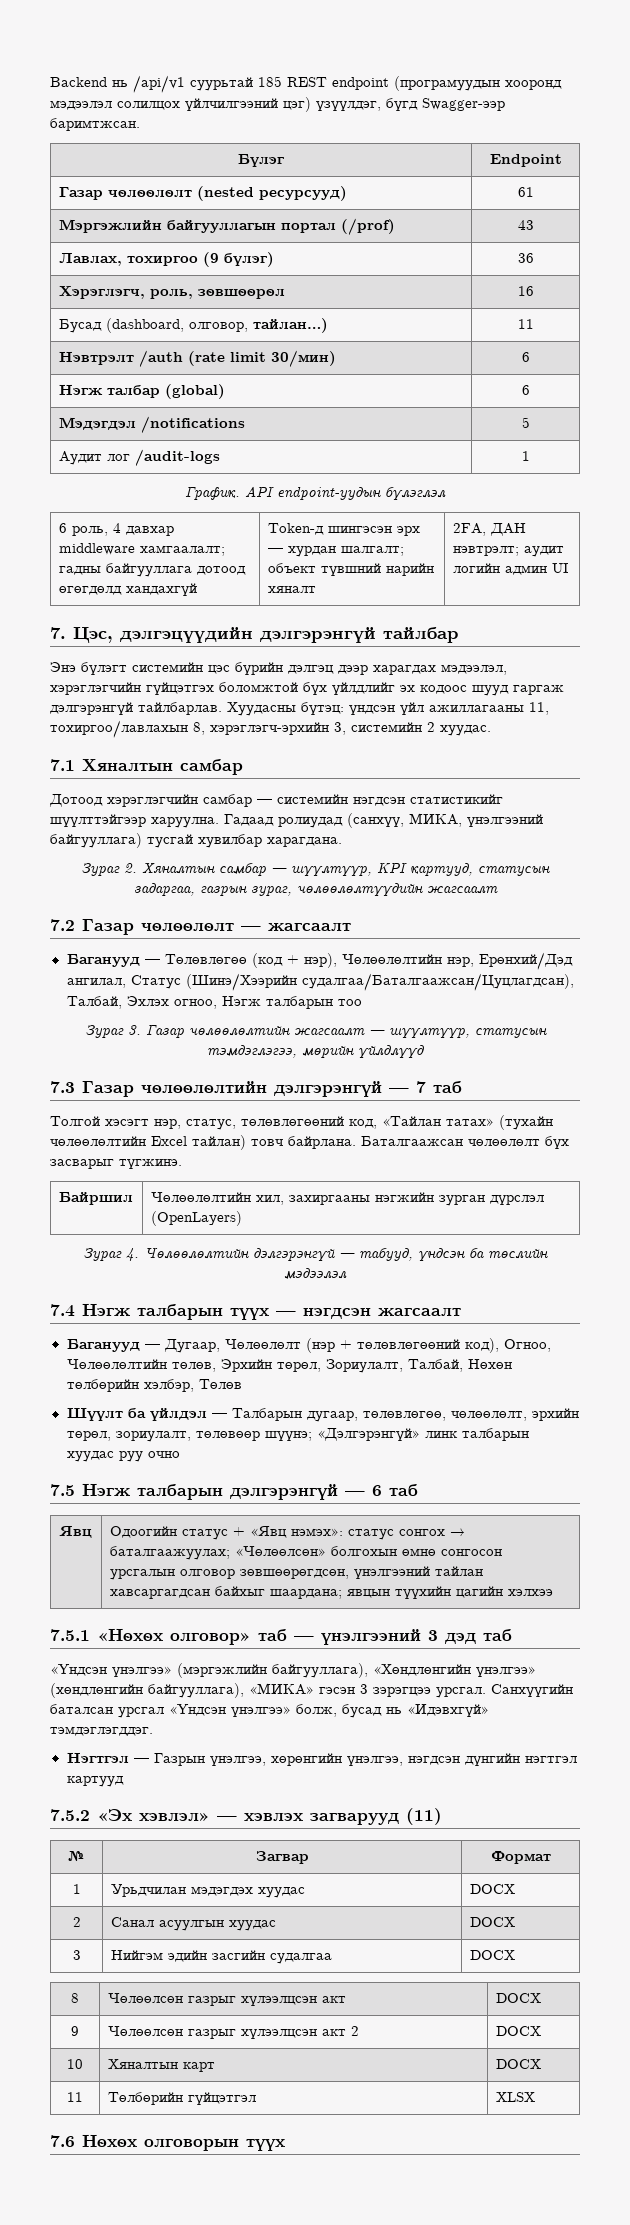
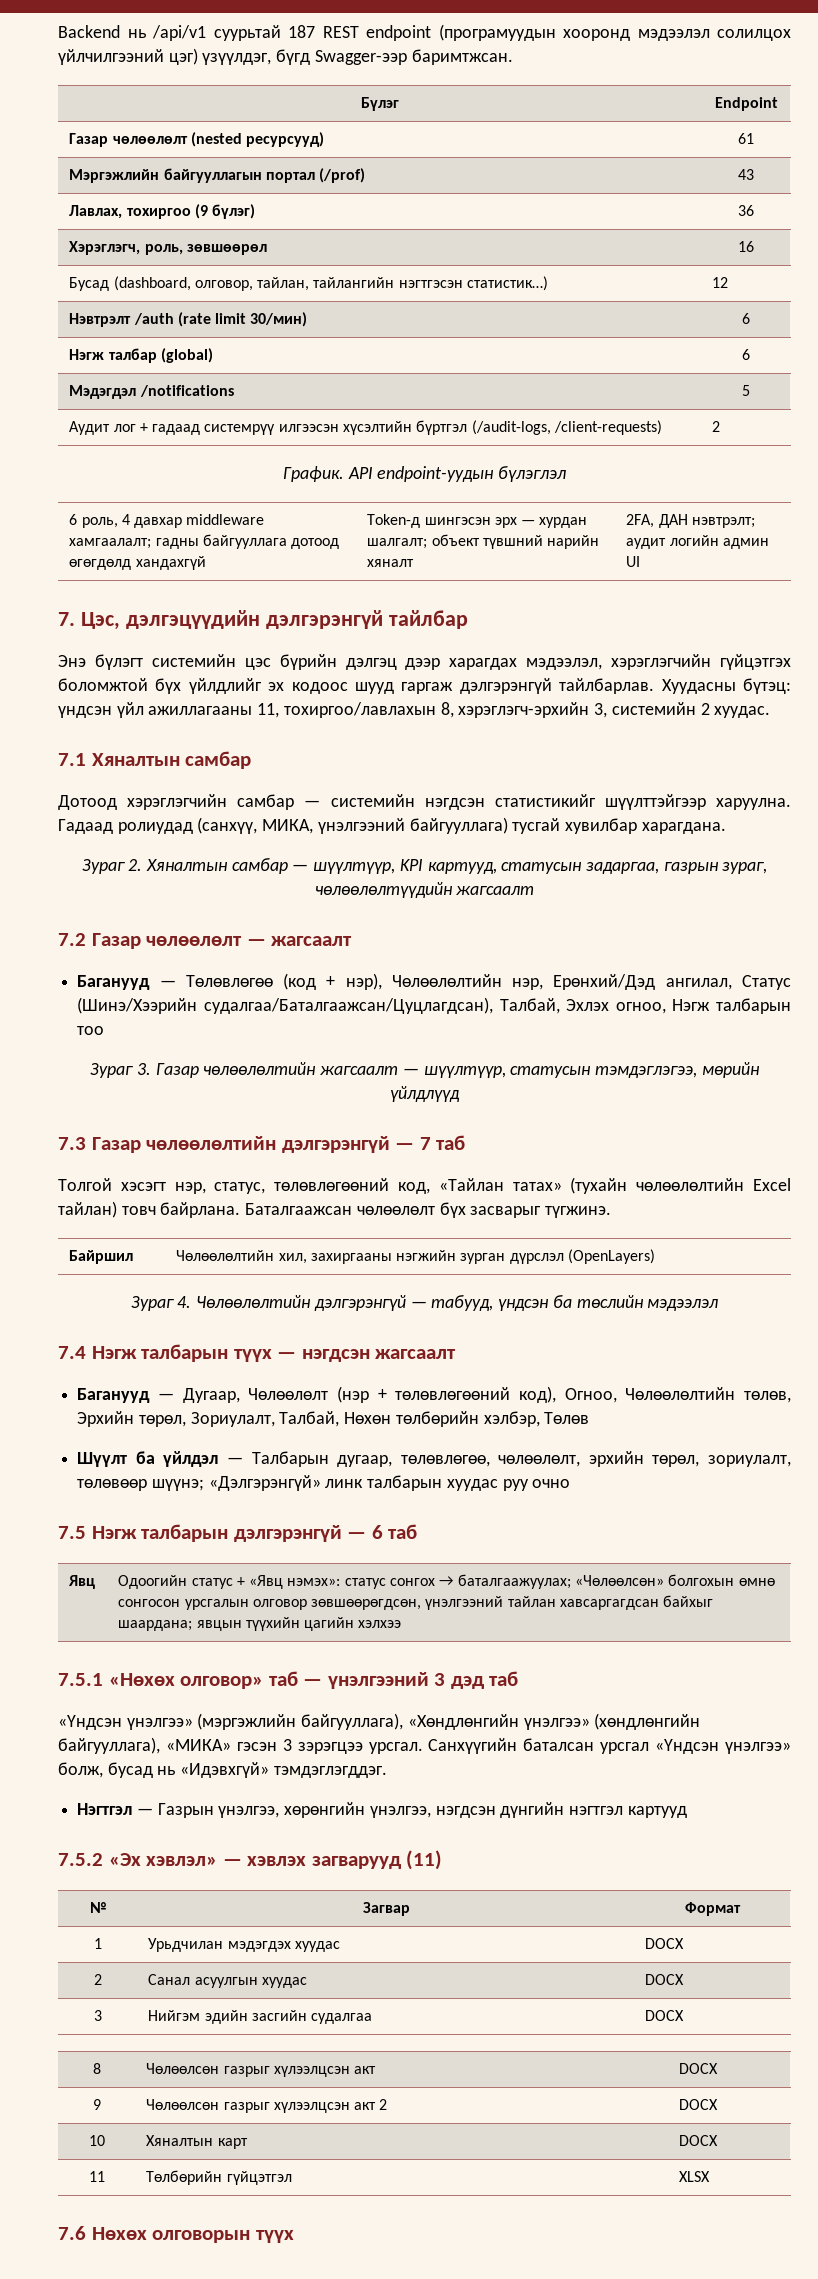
[258,76,282,87] 185 -> [288,25,315,38] 187
[252,318,328,333] [517,319,534,329] тайлан…) | 11 -> [257,276,549,291] [712,277,729,288] тайлан, тайлангийн нэгтгэсэн статистик…) | 12
[134,449,220,466] [521,451,530,461] /audit-logs | 1 -> [139,420,663,435] [712,421,721,432] + гадаад системрүү илгээсэн хүсэлтийн бүртгэл (/audit-logs, /client-requests) | 2

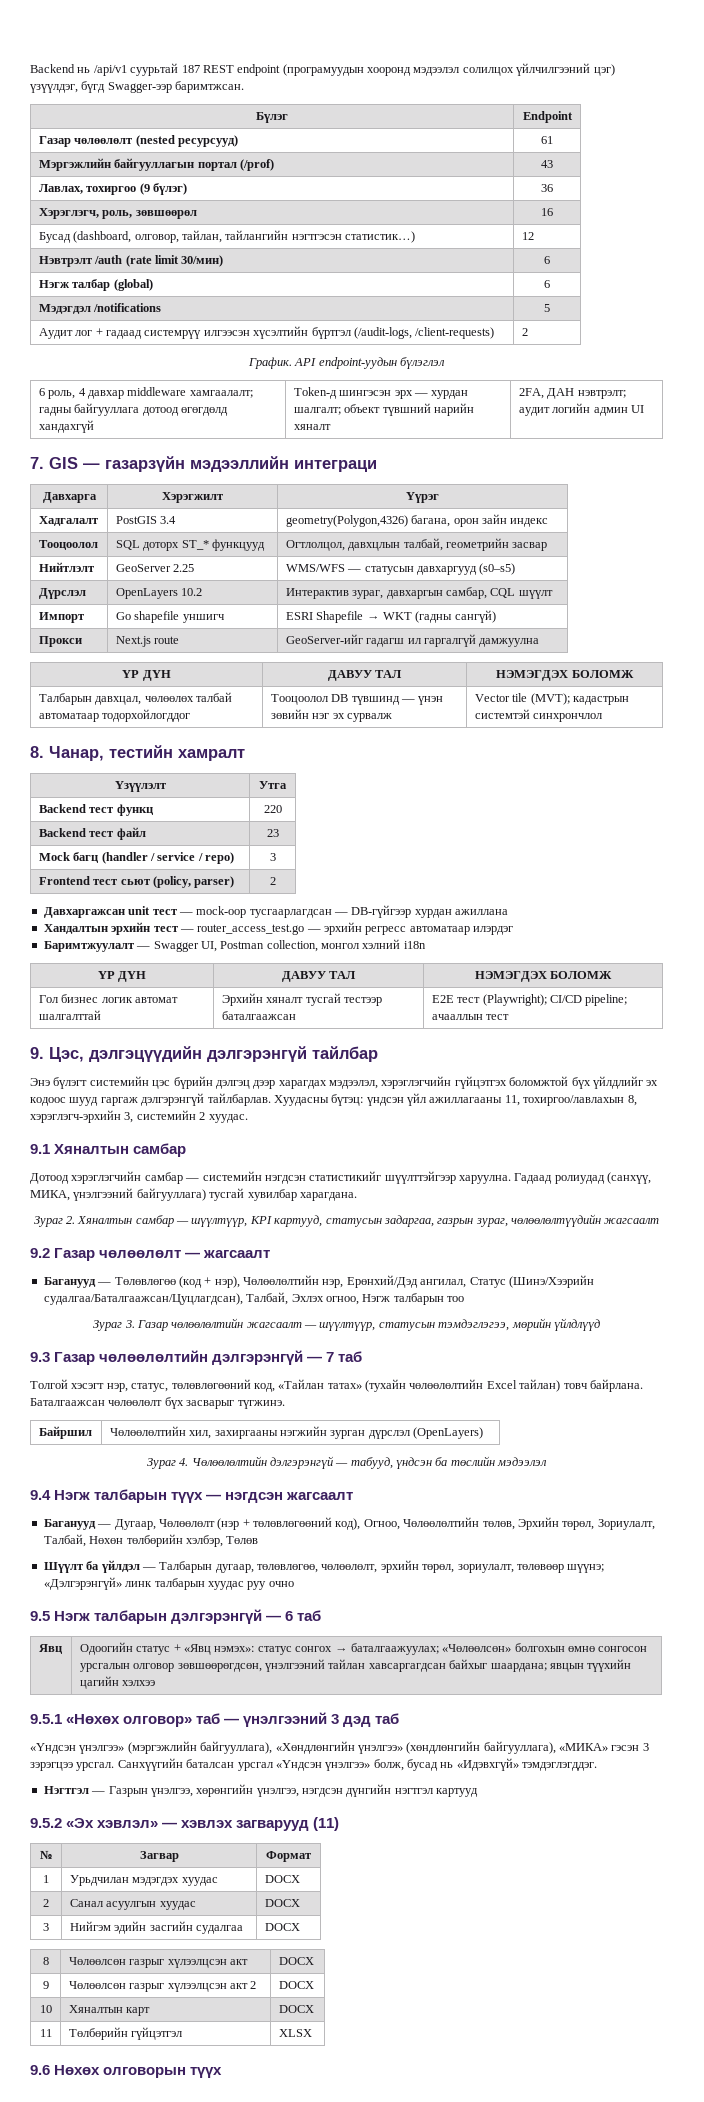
(75, 619) none -> [49,456,377,472] [42,492,97,503] [162,492,223,503] [405,492,439,503] [38,516,98,526] [115,516,177,524] [285,514,549,527] [38,540,98,550] [115,539,265,551] [285,538,548,551] [38,562,94,572] [115,564,195,572] [285,563,516,575] [38,588,86,599] [115,588,203,599] [285,587,553,599] [38,612,84,623] [115,611,224,623] [285,610,496,623] [38,636,82,647] [115,636,180,647] [285,634,540,647] [122,670,171,681] [327,670,403,681] [496,670,634,681] [38,692,232,705] [38,709,191,722] [270,694,444,705] [270,709,392,722] [474,693,629,705] [474,709,603,722] [30,745,245,761] [114,781,166,792] [259,781,287,789] [38,804,153,816] [263,805,282,813] [38,827,146,840] [266,829,279,837] [38,852,235,864] [269,853,276,861] [38,876,235,888] [269,877,276,885] [43,905,509,918] [43,922,514,935] [43,939,426,952] [97,971,147,982] [281,971,357,982] [474,971,613,982] [38,994,178,1003] [38,1010,101,1020] [221,993,382,1006] [221,1011,296,1020] [431,994,628,1006] [431,1014,510,1020] [30,1047,44,1059] GIS — газарзүйн мэдээллийн интеграци // Давхарга | Хэрэгжилт | Үүрэг // Хадгалалт | PostGIS 3.4 | geometry(Polygon,4326) багана, орон зайн индекс // Тооцоолол | SQL доторх ST_* функцууд | Огтлолцол, давхцлын талбай, геометрийн засвар // Нийтлэлт | GeoServer 2.25 | WMS/WFS — статусын давхаргууд (s0–s5) // Дүрслэл | OpenLayers 10.2 | Интерактив зураг, давхаргын самбар, CQL шүүлт // Импорт | Go shapefile уншигч | ESRI Shapefile → WKT (гадны сангүй) // Прокси | Next.js route | GeoServer-ийг гадагш ил гаргалгүй дамжуулна // ҮР ДҮН | ДАВУУ ТАЛ | НЭМЭГДЭХ БОЛОМЖ // Талбарын давхцал, чөлөөлөх талбай автоматаар тодорхойлогддог | Тооцоолол DB түвшинд — үнэн зөвийн нэг эх сурвалж | Vector tile (MVT); кадастрын системтэй синхрончлол // 8. Чанар, тестийн хамралт // Үзүүлэлт | Утга // Backend тест функц | 220 // Backend тест файл | 23 // Mock багц (handler / service / repo) | 3 // Frontend тест сьют (policy, parser) | 2 // Давхаргажсан unit тест — mock-оор тусгаарлагдсан — DB-гүйгээр хурдан ажиллана // Хандалтын эрхийн тест — router_access_test.go — эрхийн регресс автоматаар илэрдэг // Баримтжуулалт — Swagger UI, Postman collection, монгол хэлний i18n // ҮР ДҮН | ДАВУУ ТАЛ | НЭМЭГДЭХ БОЛОМЖ // Гол бизнес логик автомат шалгалттай | Эрхийн хяналт тусгай тестээр баталгаажсан | E2E тест (Playwright); CI/CD pipeline; ачааллын тест // 9.
[58,753,86,766] 7.1 -> [30,1144,50,1154] 9.1
[58,933,86,946] 7.2 -> [30,1248,50,1258] 9.2
[58,1137,86,1150] 7.3 -> [30,1352,50,1362] 9.3
[58,1346,86,1359] 7.4 -> [30,1490,51,1500] 9.4
[58,1526,86,1539] 7.5 -> [30,1611,50,1621] 9.5
[58,1673,103,1686] 7.5.1 -> [30,1714,62,1724] 9.5.1
[58,1853,103,1866] 7.5.2 -> [30,1818,62,1828] 9.5.2
[58,2226,86,2240] 7.6 -> [30,2065,50,2075] 9.6

